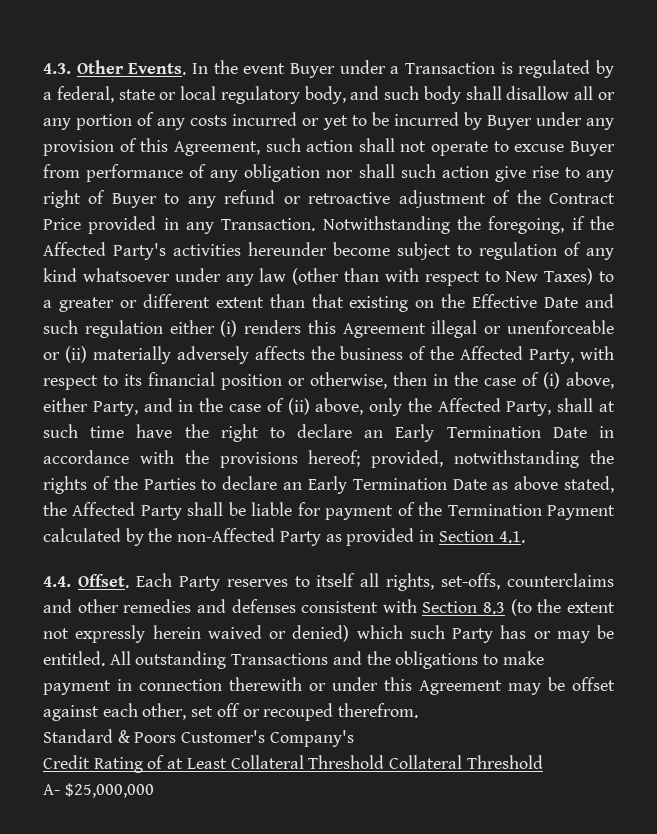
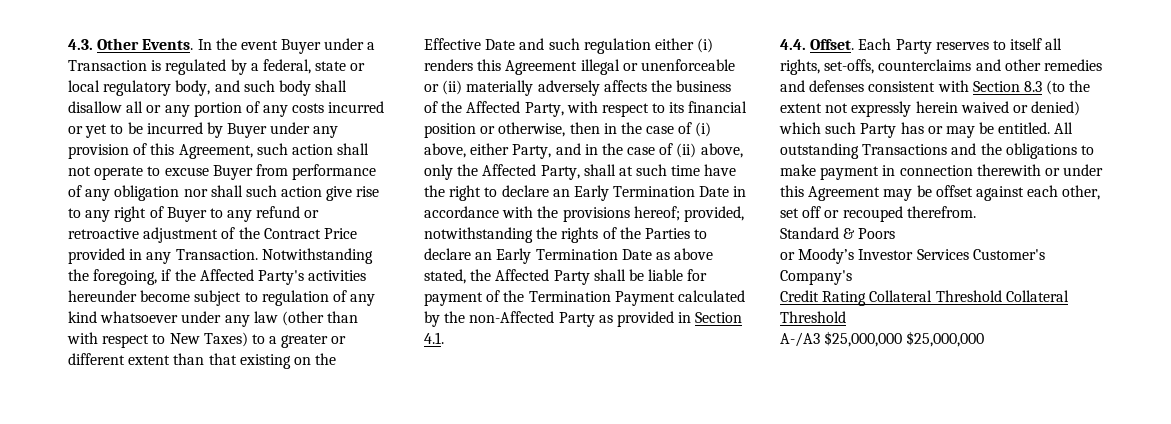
(177, 737) none -> [780,248,969,264] // or Moody’s Investor Services
[147,755,227,769] of at Least -> (867, 298) none
[43,784,60,795] A- -> [780,331,903,347] A-/A3 $25,000,000

